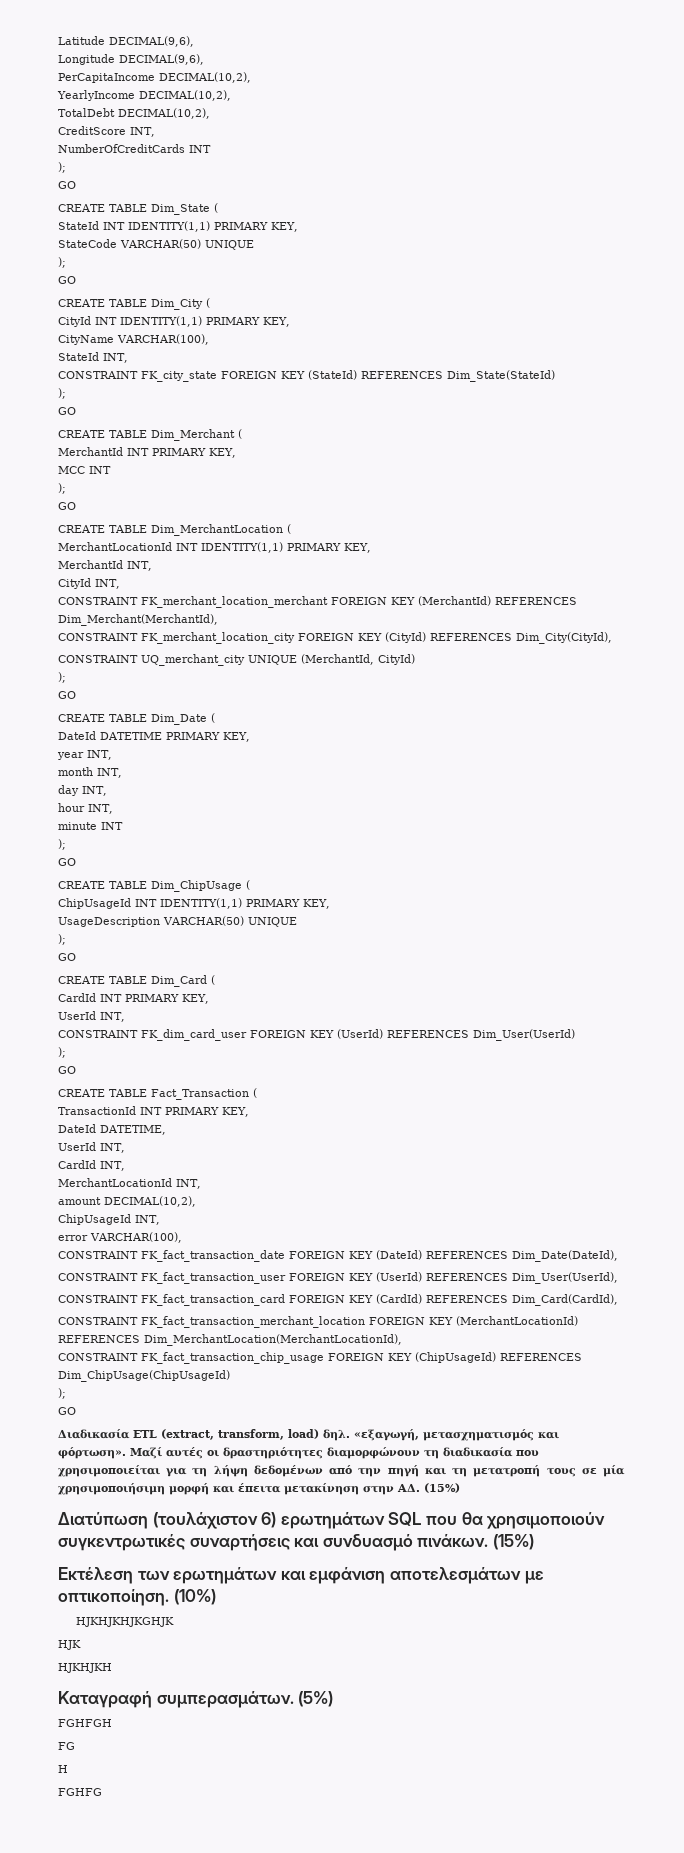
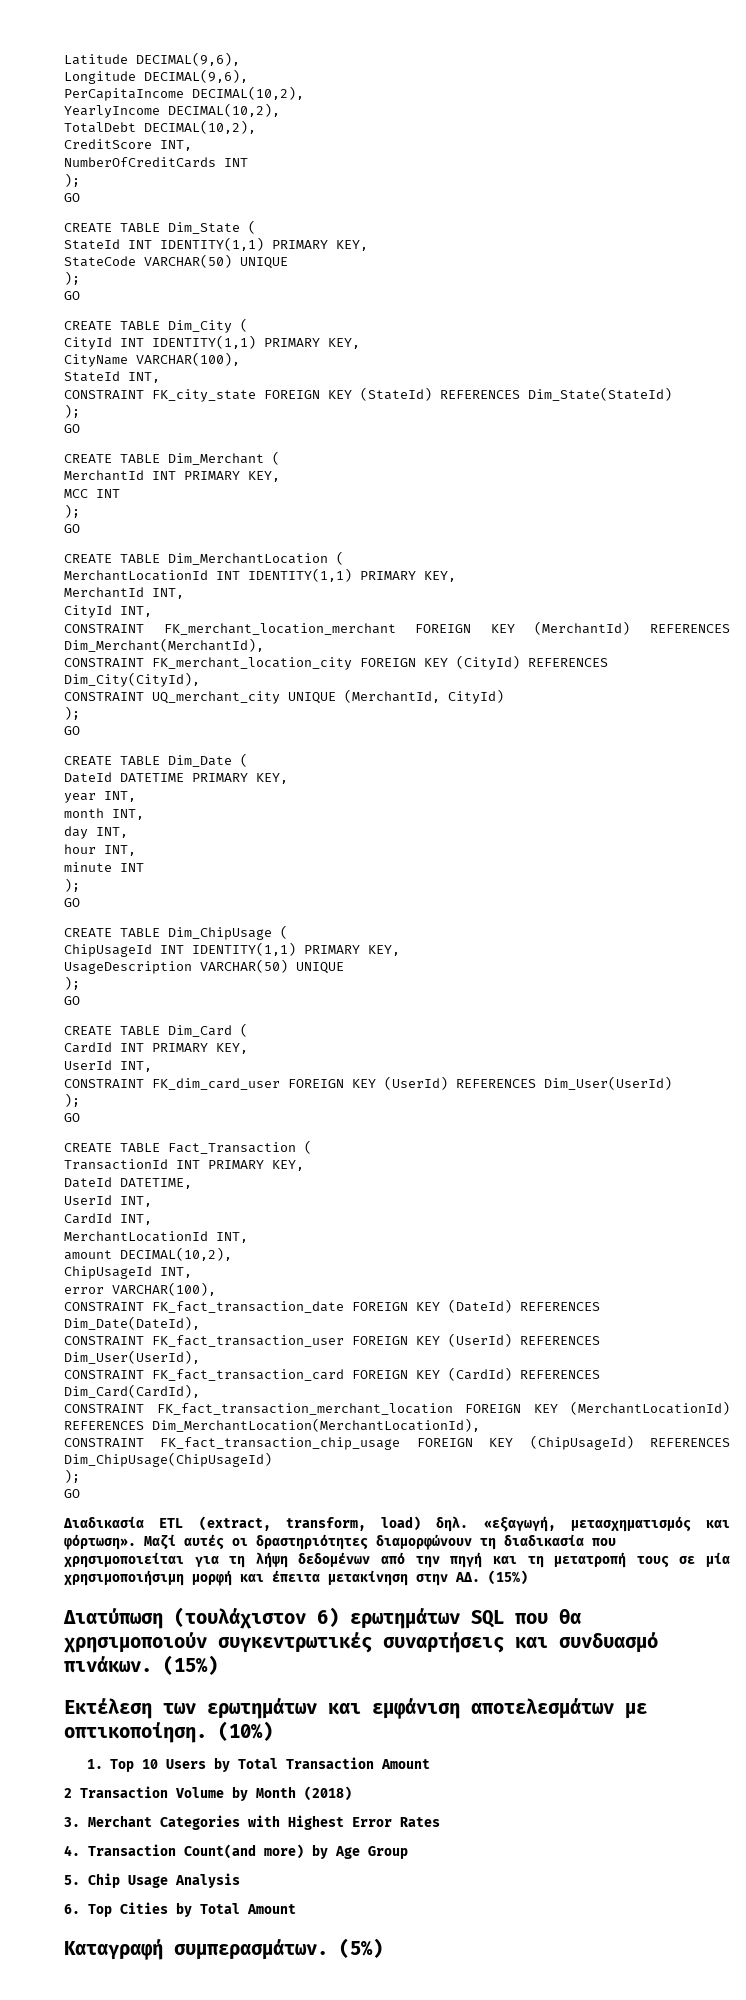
[76,1617,175,1627] [58,1640,81,1650] [58,1663,112,1673] HJKHJKHJKGHJK // HJK // HJKHJKH -> [86,1757,430,1772] [64,1786,352,1801] [64,1815,440,1830] [64,1844,408,1859] [64,1873,240,1888] [64,1902,296,1917] 1. Top 10 Users by Total Transaction Amount // 2 Transaction Volume by Month (2018) // 3. Merchant Categories with Highest Error Rates // 4. Transaction Count(and more) by Age Group // 5. Chip Usage Analysis // 6. Top Cities by Total Amount
[58,1719,112,1727] [58,1742,75,1750] [58,1765,68,1773] [58,1788,102,1796] // FGHFGH // FG // H // FGHFG -> (383, 1948) none

